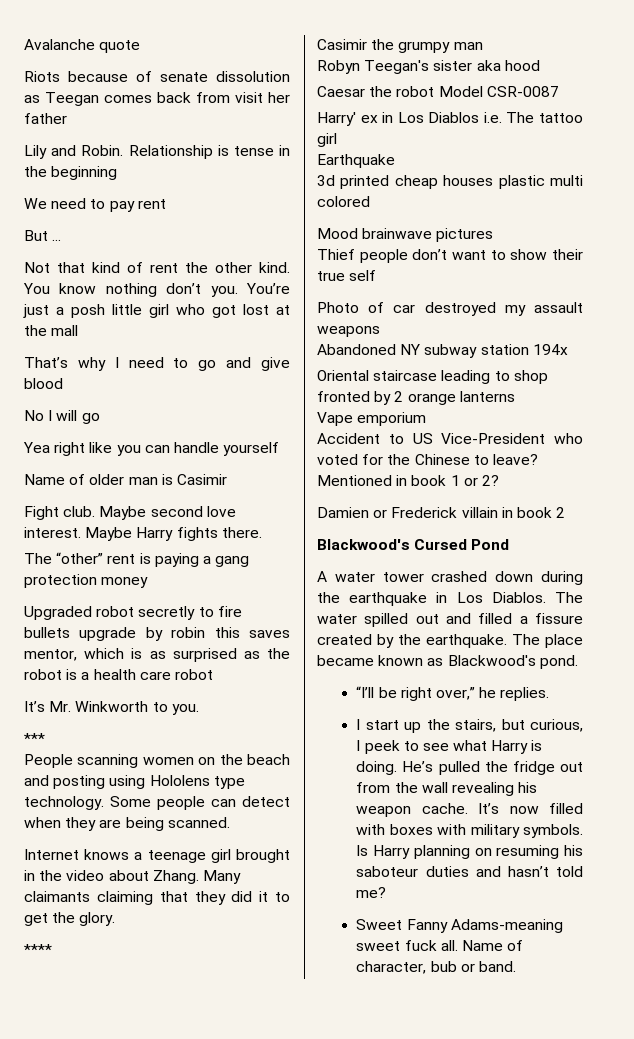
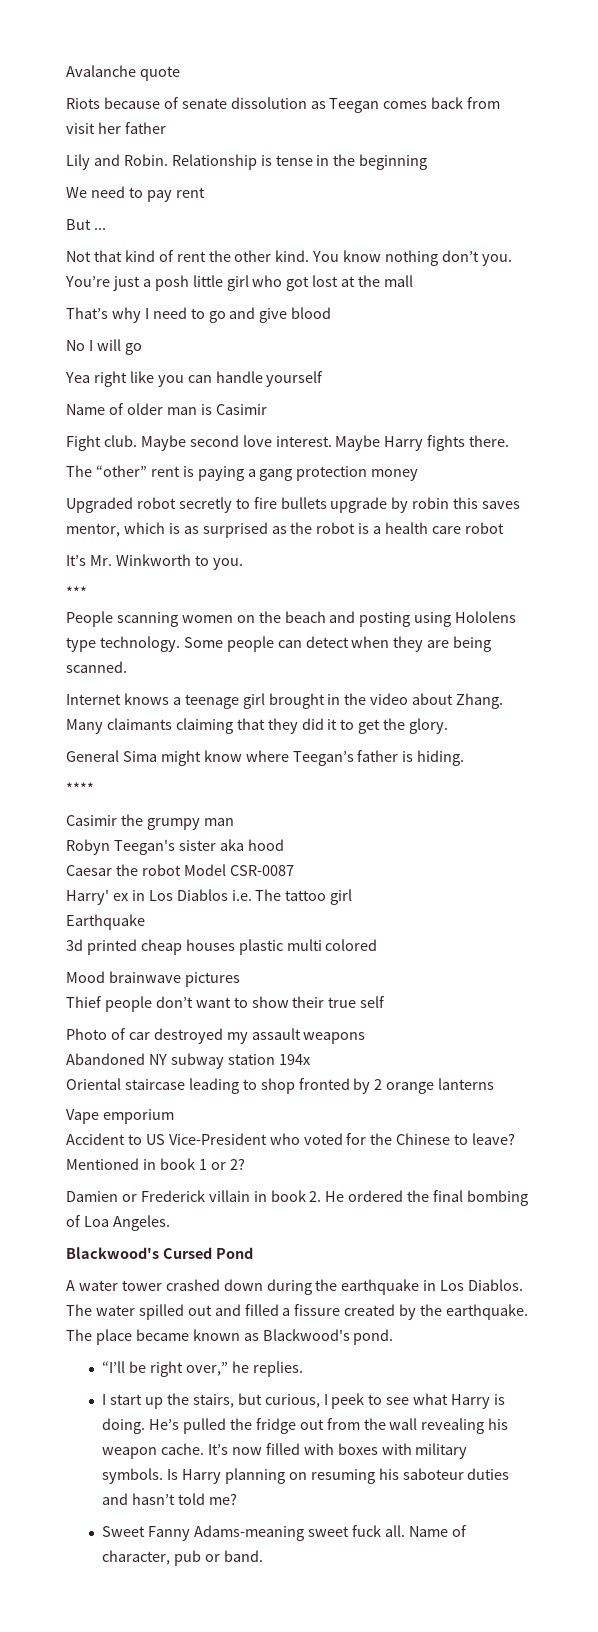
(116, 919) none -> [66,750,465,766] // General Sima might know where Teegan’s father is hiding.
[556,507,566,518] 2 -> [309,1190,529,1206] [66,1215,170,1231] 2. He ordered the final bombing of Loa Angeles.
[430,961,457,972] bub -> [174,1550,202,1566] pub

